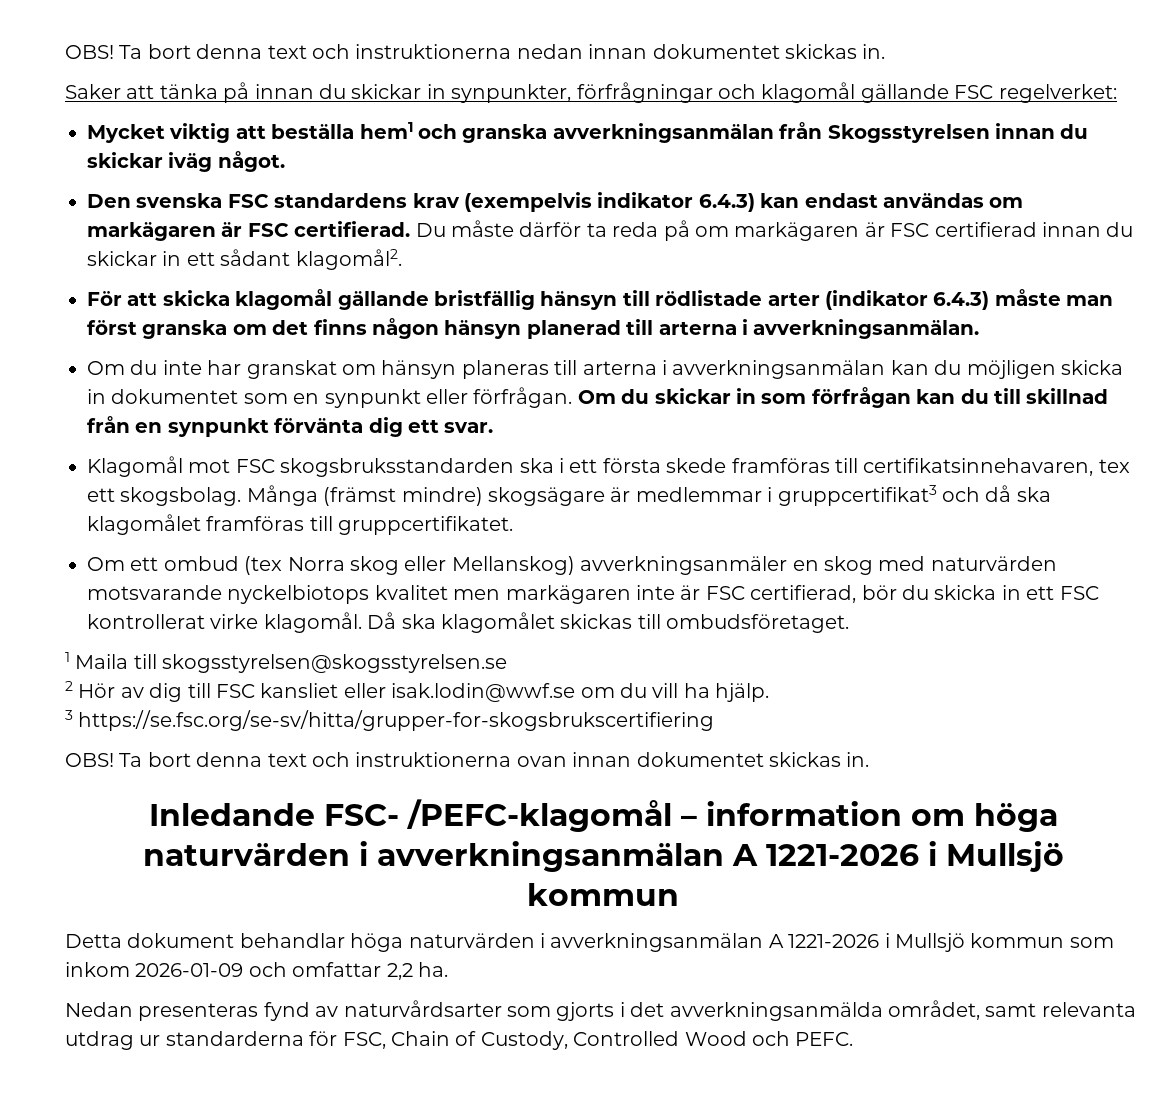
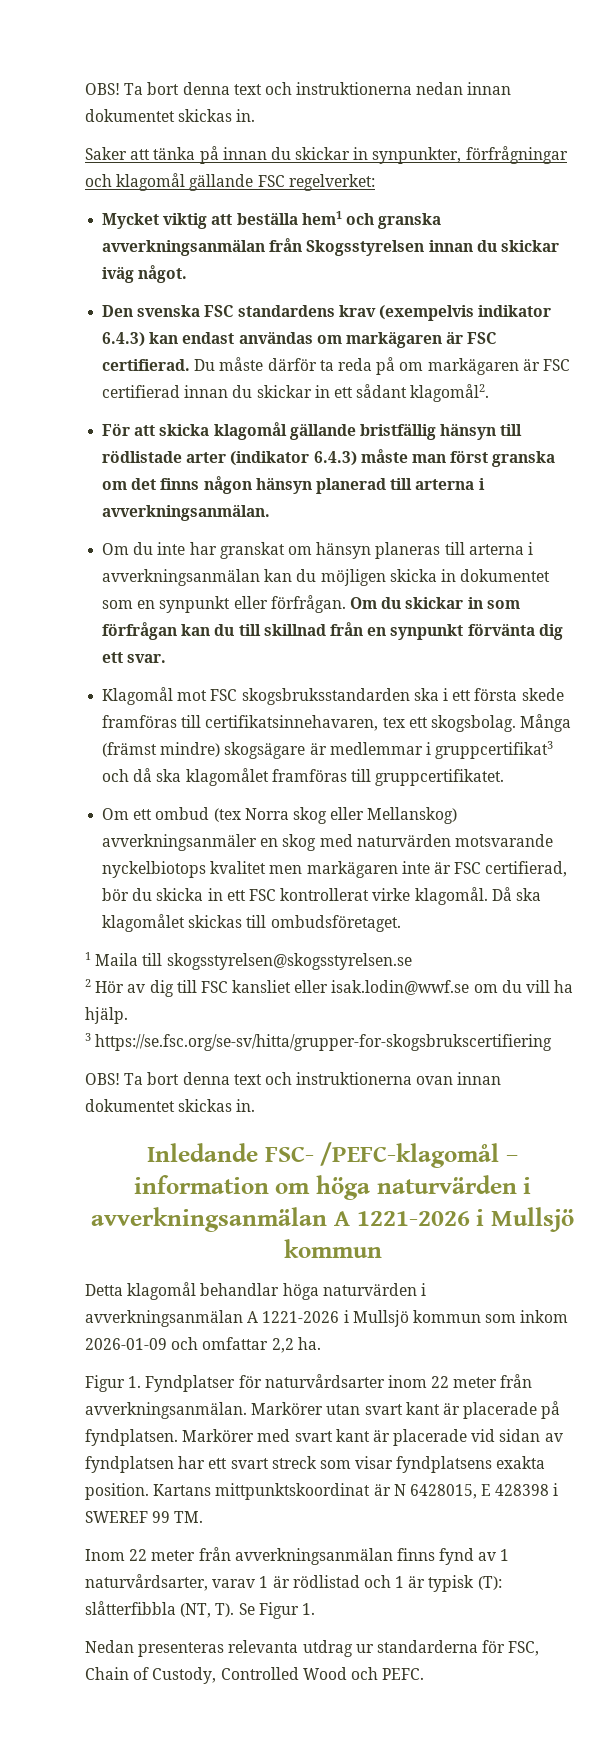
[127,933,235,948] dokument -> [127,1282,197,1300] klagomål
[65,1000,1037,1021] Nedan presenteras fynd av naturvårdsarter som gjorts i det avverkningsanmälda området, samt -> [85,1374,533,1392] [85,1401,561,1419] [85,1429,563,1446] [85,1456,546,1473] [85,1483,559,1500] [85,1511,204,1523] [85,1547,510,1565] [85,1574,502,1592] [85,1601,315,1619] [85,1640,225,1657] Figur 1. Fyndplatser för naturvårdsarter inom 22 meter från avverkningsanmälan. Markörer utan svart kant är placerade på fyndplatsen. Markörer med svart kant är placerade vid sidan av fyndplatsen har ett svart streck som visar fyndplatsens exakta position. Kartans mittpunktskoordinat är N 6428015, E 428398 i SWEREF 99 TM. // Inom 22 meter från avverkningsanmälan finns fynd av 1 naturvårdsarter, varav 1 är rödlistad och 1 är typisk (T): slåtterfibbla (NT, T). Se Figur 1. // Nedan presenteras

